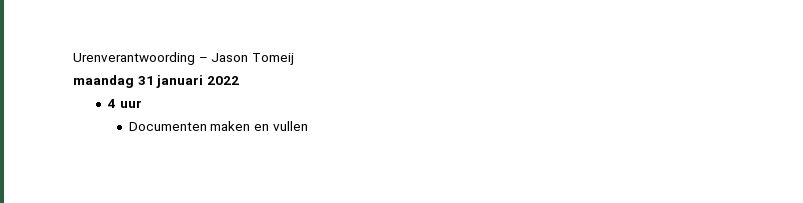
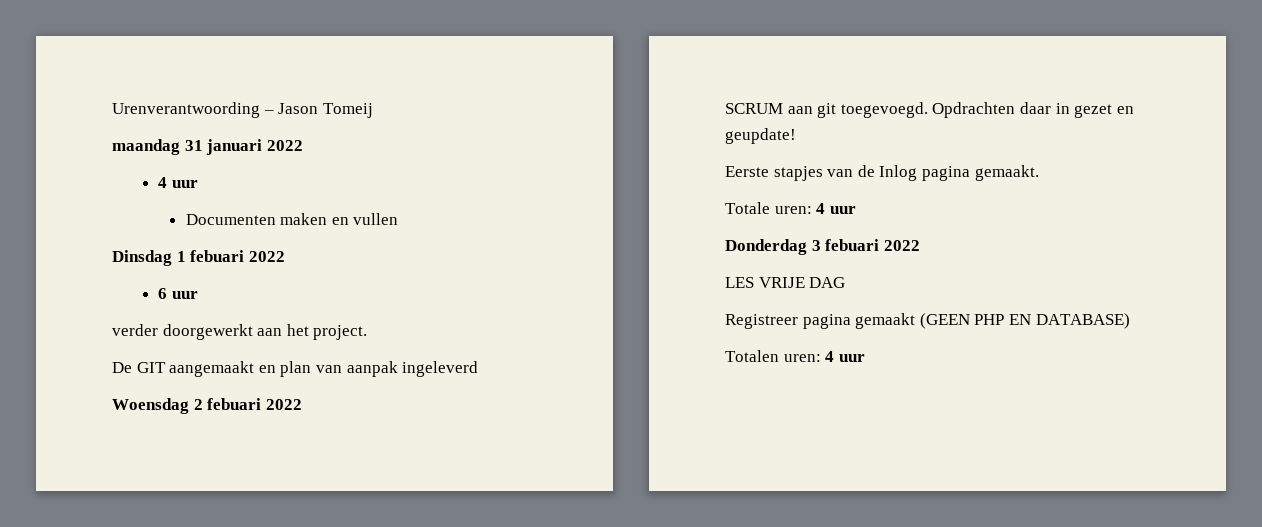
(308, 126) none -> [112,250,285,266] [158,288,198,299] [112,324,368,340] [112,361,479,377] [112,398,302,414] [725,102,1134,118] [725,128,796,144] [725,165,1039,181] [725,202,856,214] [725,239,920,255] [725,277,846,288] [725,313,1130,329] [725,350,865,362] // Dinsdag 1 febuari 2022 // 6 uur // verder doorgewerkt aan het project. // De GIT aangemaakt en plan van aanpak ingeleverd // Woensdag 2 febuari 2022 // SCRUM aan git toegevoegd. Opdrachten daar in gezet en geupdate! // Eerste stapjes van de Inlog pagina gemaakt. // Totale uren: 4 uur // Donderdag 3 febuari 2022 // LES VRIJE DAG // Registreer pagina gemaakt (GEEN PHP EN DATABASE) // Totalen uren: 4 uur

